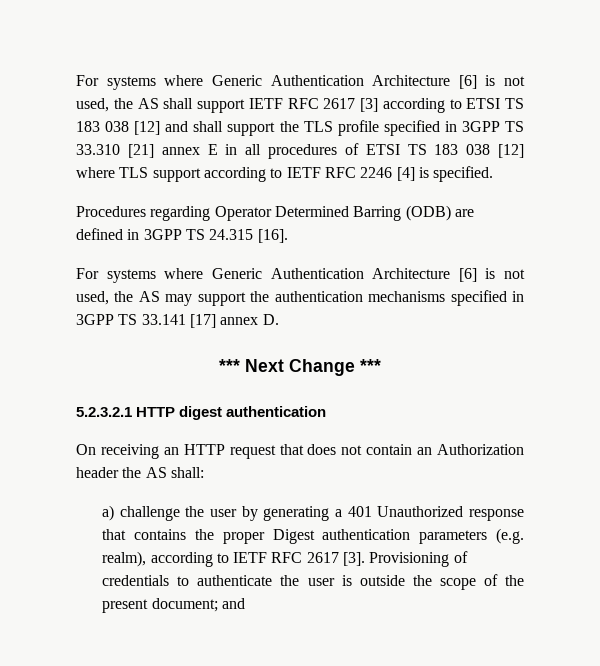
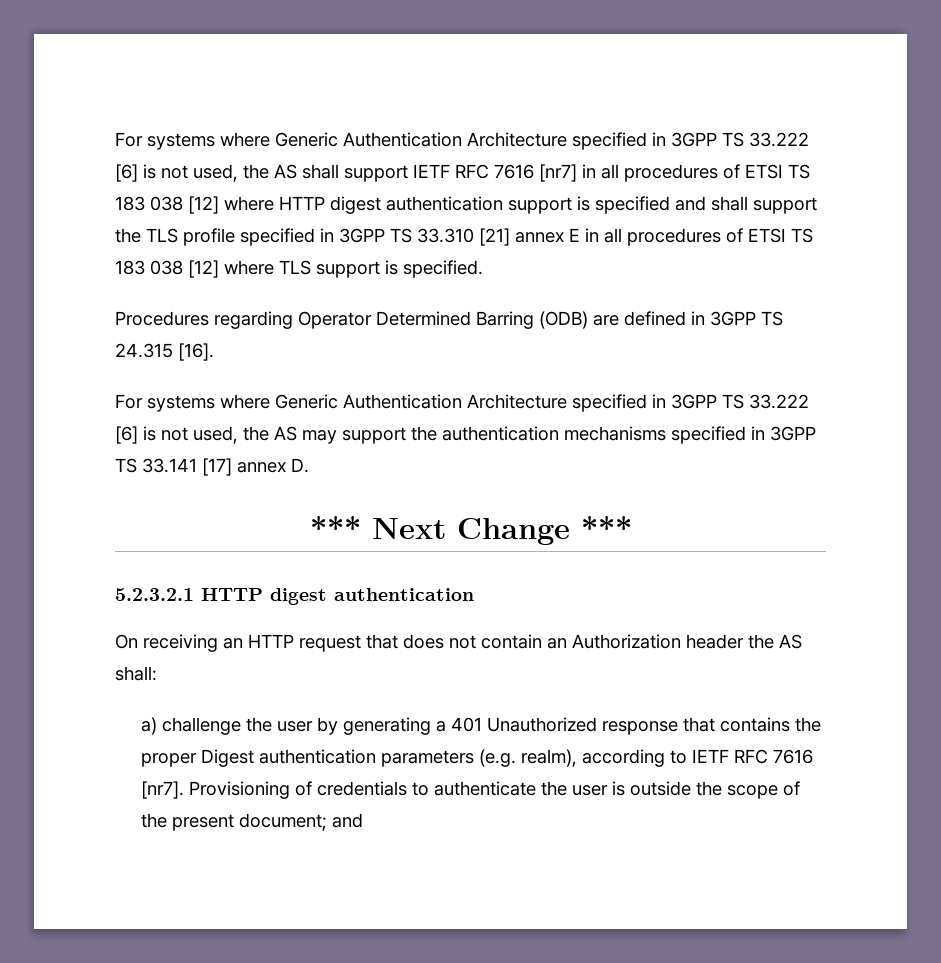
[76,75,451,90] For systems where Generic Authentication Architecture -> [115,132,809,150] For systems where Generic Authentication Architecture specified in 3GPP TS 33.222
[323,98,524,113] [76,121,161,135] 2617 [3] according to ETSI TS 183 038 [12] -> [494,164,810,182] [115,196,670,214] 7616 [nr7] in all procedures of ETSI TS 183 038 [12] where HTTP digest authentication support is specified
[203,167,415,182] according to IETF RFC 2246 [4] -> (380, 269) none
(451, 273) none -> [572,394,809,412] specified in 3GPP TS 33.222
[306,552,366,566] 2617 [3]. -> [773,749,814,764] [141,781,185,799] 7616 [nr7].

